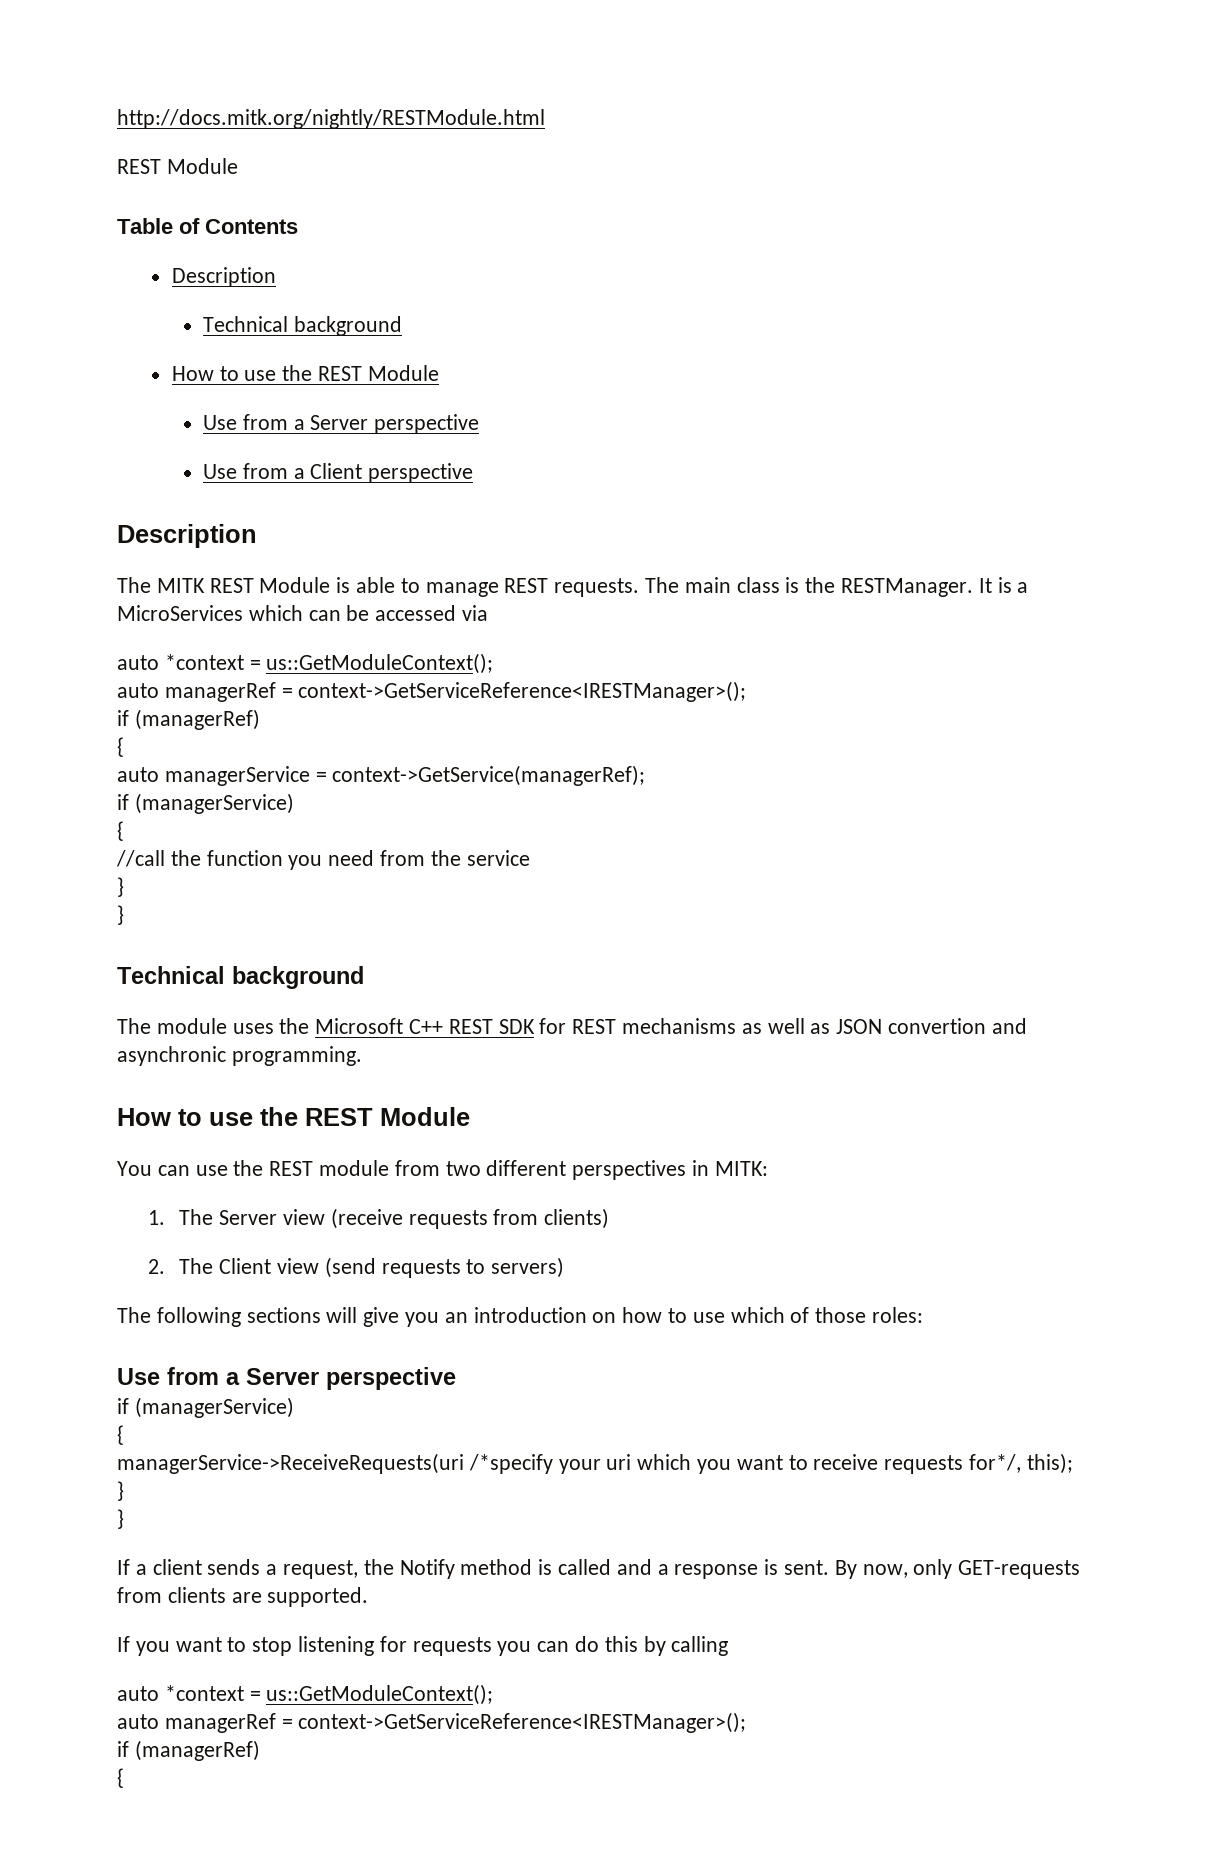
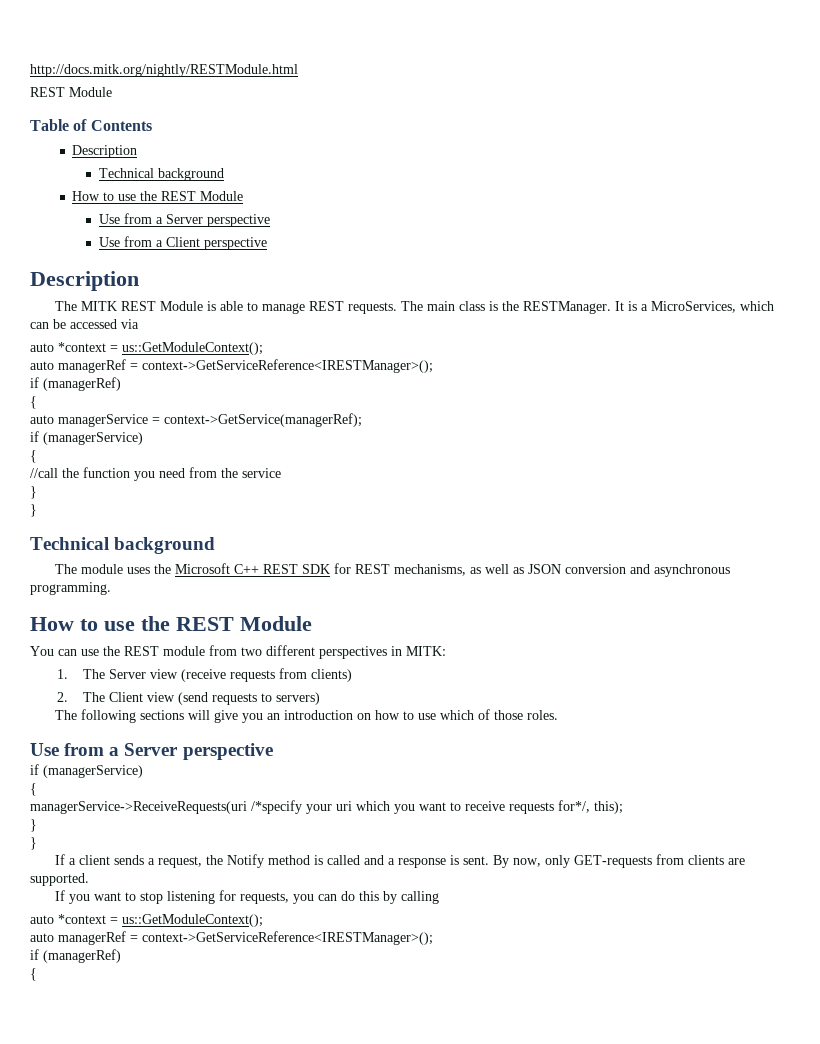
[117,605,243,621] MicroServices -> [651,301,737,313] MicroServices,
[622,1018,737,1034] mechanisms -> [394,564,467,576] mechanisms,
[888,1018,1027,1034] [117,1046,226,1066] convertion and asynchronic -> [565,564,731,577] conversion and asynchronous
[872,1307,924,1323] roles: -> [527,710,559,720] roles.
[412,1637,492,1656] requests -> [240,892,290,904] requests,

